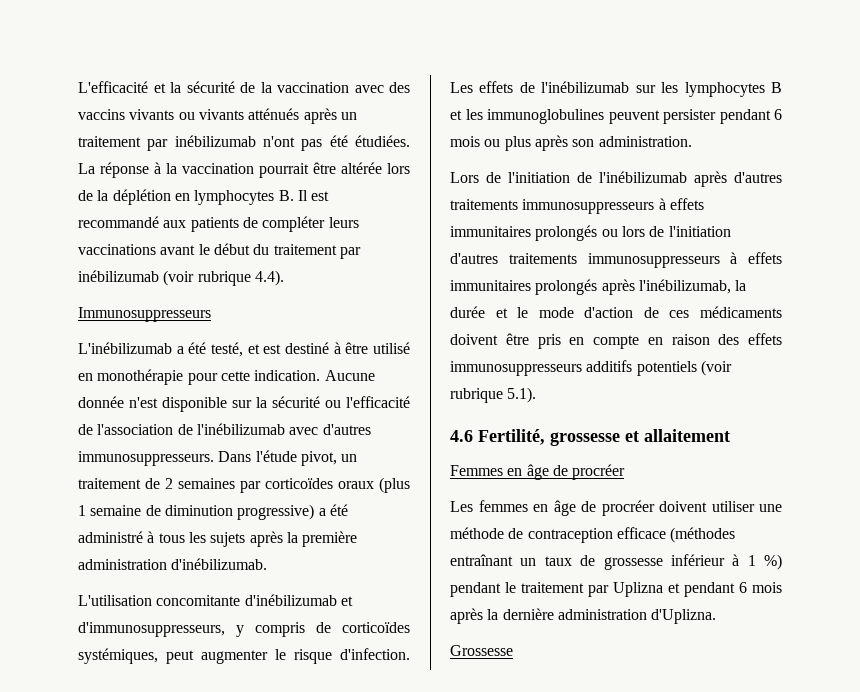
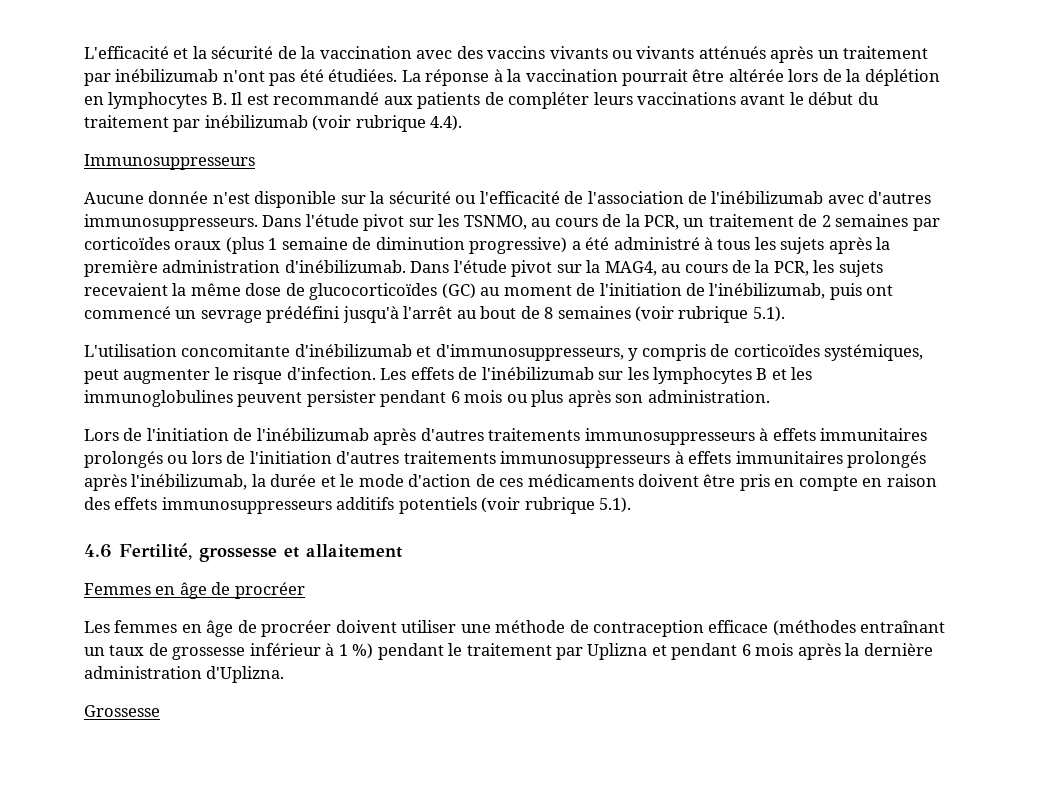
[78,342,410,357] [78,369,321,385] L'inébilizumab a été testé, et est destiné à être utilisé en monothérapie pour cette indication. -> (255, 162) none
[300,451,337,466] pivot, -> [363,214,680,231] pivot sur les TSNMO, au cours de la PCR,
(268, 564) none -> [410,260,883,277] [84,283,894,300] [84,306,785,323] Dans l'étude pivot sur la MAG4, au cours de la PCR, les sujets recevaient la même dose de glucocorticoïdes (GC) au moment de l'initiation de l'inébilizumab, puis ont commencé un sevrage prédéfini jusqu'à l'arrêt au bout de 8 semaines (voir rubrique 5.1).

